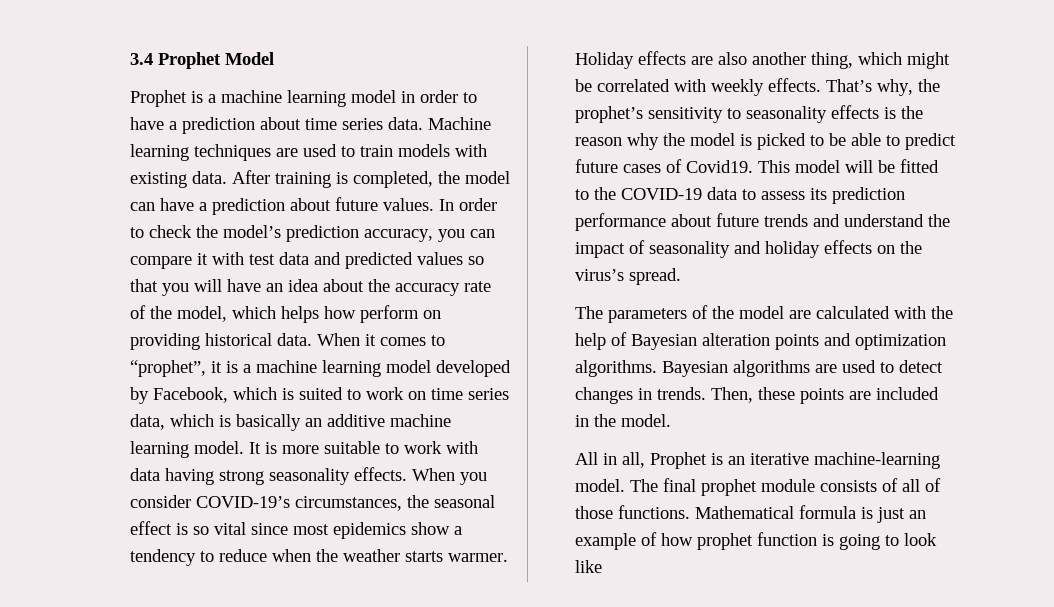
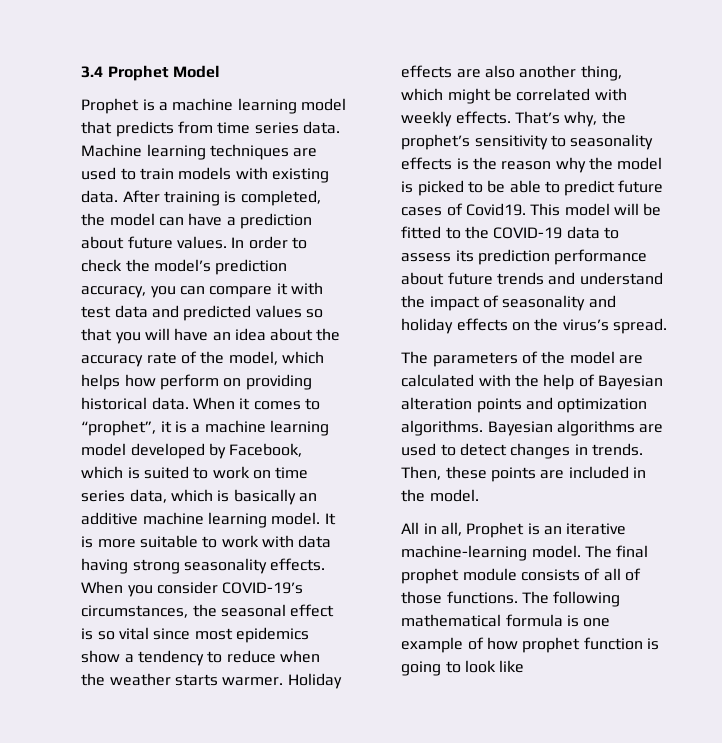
[400,90,477,103] [129,117,301,134] in order to have a prediction about -> [81,121,213,137] that predicts from
[694,505,926,523] Mathematical formula is just an -> [521,591,621,607] [401,614,611,627] The following mathematical formula is one

